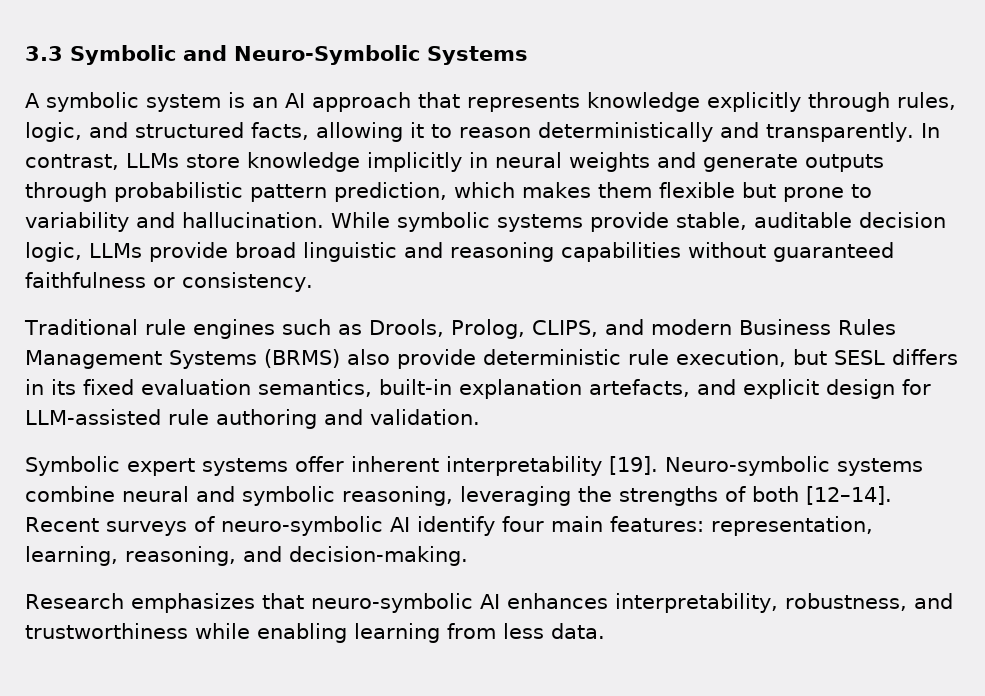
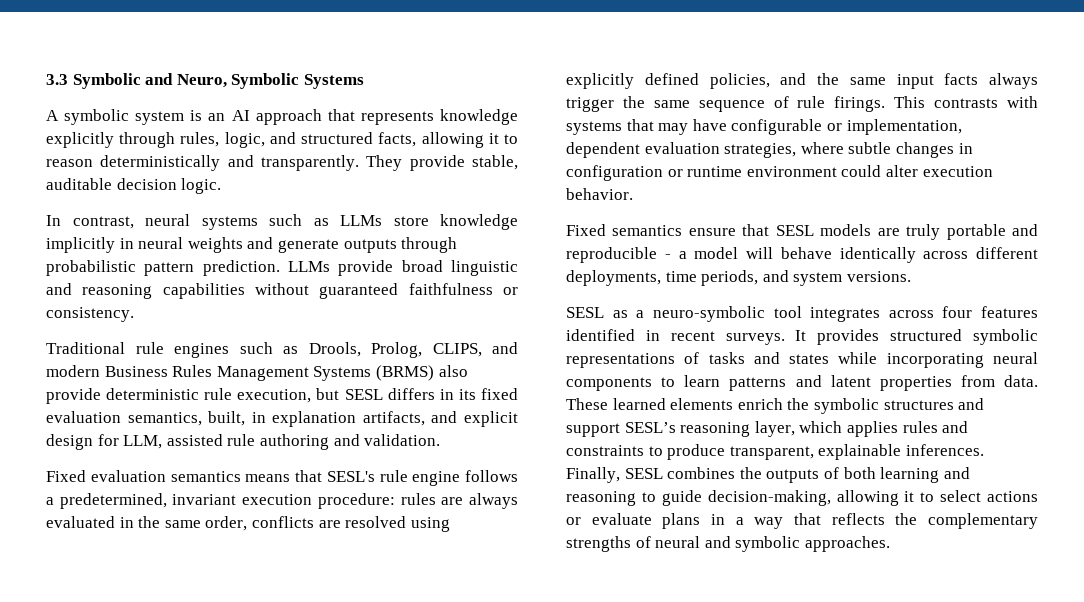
[234,45,420,65] Neuro-Symbolic -> [176,73,300,89] Neuro, Symbolic
[920,123,940,138] [25,154,119,170] In contrast, -> [366,155,518,171] [46,178,222,194] [46,214,329,230] They provide stable, auditable decision logic. // In contrast, neural systems such as
[334,182,872,202] [25,212,946,232] [25,242,82,262] prediction, which makes them flexible but prone to variability and hallucination. While symbolic systems provide stable, auditable decision logic, -> [202,260,280,276] prediction.
[378,379,690,399] built-in explanation artefacts, -> [208,411,425,427] built, in explanation artifacts,
[25,409,161,425] LLM-assisted -> [123,434,223,449] LLM, assisted
[25,456,923,476] [25,486,892,506] [25,516,873,536] [25,546,468,566] [25,593,953,613] [25,623,605,643] Symbolic expert systems offer inherent interpretability [19]. Neuro-symbolic systems combine neural and symbolic reasoning, leveraging the strengths of both [12–14]. Recent surveys of neuro-symbolic AI identify four main features: representation, learning, reasoning, and decision-making. // Research emphasizes that neuro-symbolic AI enhances interpretability, robustness, and trustworthiness while enabling learning from less data. -> [46,470,518,486] [46,493,518,509] [46,516,450,532] [566,73,1038,89] [566,96,1038,112] [566,119,962,135] [566,142,973,158] [566,165,993,181] [566,188,633,200] [566,224,1038,240] [566,247,1038,263] [566,270,911,286] [566,306,1038,322] [566,329,1038,345] [566,352,1038,368] [566,375,1038,391] [566,398,985,414] [566,421,969,437] [566,444,984,460] [566,467,970,483] [566,490,1038,506] [566,513,1038,529] [566,536,890,552] Fixed evaluation semantics means that SESL's rule engine follows a predetermined, invariant execution procedure: rules are always evaluated in the same order, conflicts are resolved using explicitly defined policies, and the same input facts always trigger the same sequence of rule firings. This contrasts with systems that may have configurable or implementation, dependent evaluation strategies, where subtle changes in configuration or runtime environment could alter execution behavior. // Fixed semantics ensure that SESL models are truly portable and reproducible - a model will behave identically across different deployments, time periods, and system versions. // SESL as a neuro-symbolic tool integrates across four features identified in recent surveys. It provides structured symbolic representations of tasks and states while incorporating neural components to learn patterns and latent properties from data. These learned elements enrich the symbolic structures and support SESL’s reasoning layer, which applies rules and constraints to produce transparent, explainable inferences. Finally, SESL combines the outputs of both learning and reasoning to guide decision-making, allowing it to select actions or evaluate plans in a way that reflects the complementary strengths of neural and symbolic approaches.

